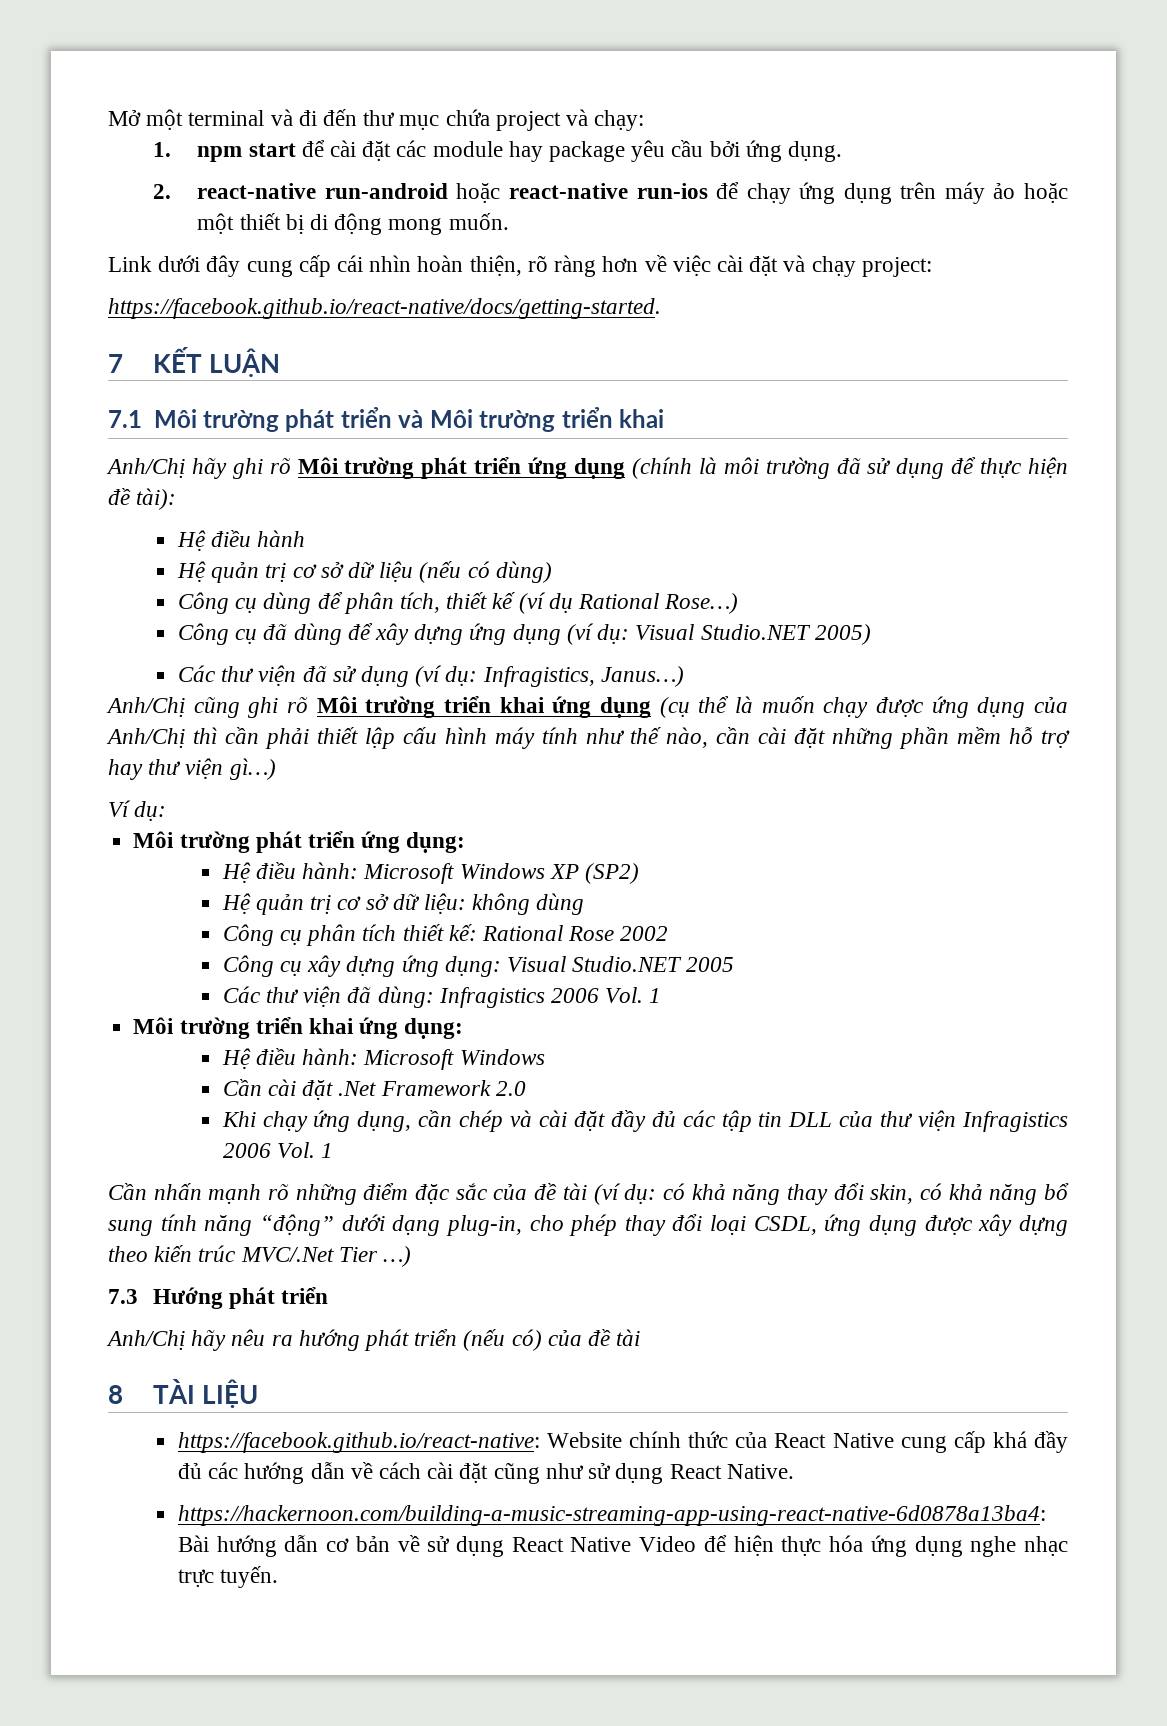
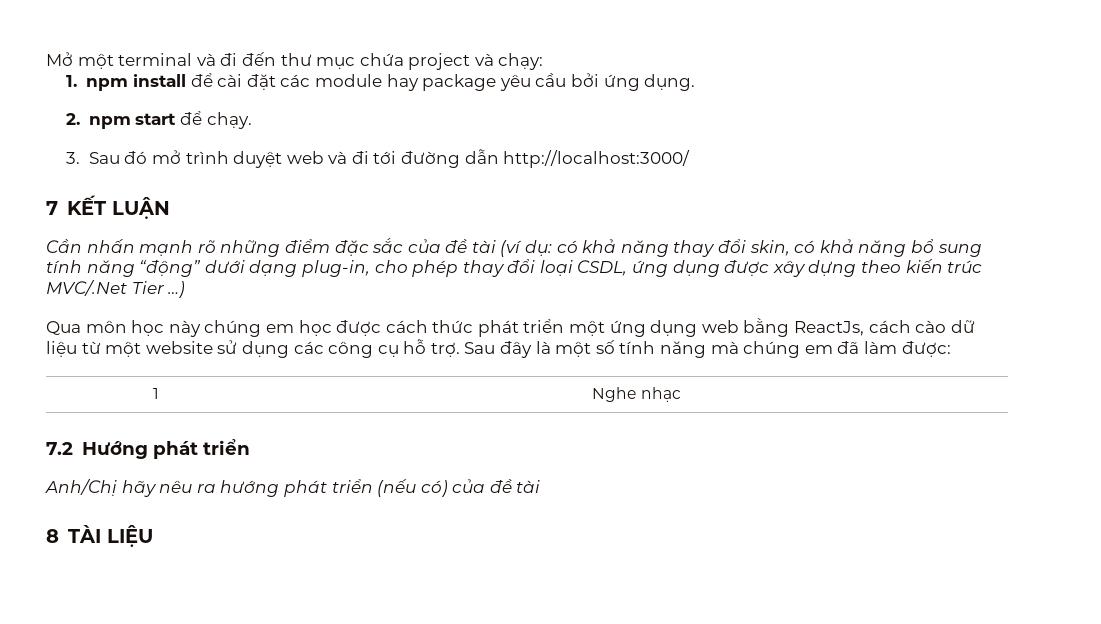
[248,143,296,157] start -> [133,74,187,87] install
[197,182,1069,204] [197,213,509,235] [108,255,932,277] [108,298,661,319] [108,347,280,377] [108,407,665,432] [106,457,1069,479] [108,488,177,510] [176,530,306,551] [176,561,552,583] [177,592,739,614] [177,623,871,645] [177,665,684,687] [106,696,1068,718] [106,727,1071,749] [108,758,276,780] [108,800,167,821] [133,831,466,853] [221,862,639,884] [221,893,585,915] [222,924,669,946] [222,955,735,977] [222,986,662,1008] [133,1017,464,1039] [221,1048,545,1070] [222,1079,526,1100] [221,1110,1068,1132] [222,1142,334,1158] react-native run-android hoặc react-native run-ios để chạy ứng dụng trên máy ảo hoặc một thiết bị di động mong muốn. // Link dưới đây cung cấp cái nhìn hoàn thiện, rõ ràng hơn về việc cài đặt và chạy project: // https://facebook.github.io/react-native/docs/getting-started. // 7 KẾT LUẬN // 7.1 Môi trường phát triển và Môi trường triển khai // Anh/Chị hãy ghi rõ Môi trường phát triển ứng dụng (chính là môi trường đã sử dụng để thực hiện đề tài): // Hệ điều hành // Hệ quản trị cơ sở dữ liệu (nếu có dùng) // Công cụ dùng để phân tích, thiết kế (ví dụ Rational Rose…) // Công cụ đã dùng để xây dựng ứng dụng (ví dụ: Visual Studio.NET 2005) // Các thư viện đã sử dụng (ví dụ: Infragistics, Janus…) // Anh/Chị cũng ghi rõ Môi trường triển khai ứng dụng (cụ thể là muốn chạy được ứng dụng của Anh/Chị thì cần phải thiết lập cấu hình máy tính như thế nào, cần cài đặt những phần mềm hỗ trợ hay thư viện gì…) // Ví dụ: // Môi trường phát triển ứng dụng: // Hệ điều hành: Microsoft Windows XP (SP2) // Hệ quản trị cơ sở dữ liệu: không dùng // Công cụ phân tích thiết kế: Rational Rose 2002 // Công cụ xây dựng ứng dụng: Visual Studio.NET 2005 // Các thư viện đã dùng: Infragistics 2006 Vol. 1 // Môi trường triển khai ứng dụng: // Hệ điều hành: Microsoft Windows // Cần cài đặt .Net Framework 2.0 // Khi chạy ứng dụng, cần chép và cài đặt đầy đủ các tập tin DLL của thư viện Infragistics 2006 Vol. 1 -> [88,111,252,129] [66,149,691,168] [46,195,170,219] npm start để chạy. // 3. Sau đó mở trình duyệt web và đi tới đường dẫn http://localhost:3000/ // 7 KẾT LUẬN
[108,1289,138,1304] 7.3 -> [46,318,975,337] [46,339,951,358] [153,388,159,399] [592,387,681,402] [46,442,73,455] Qua môn học này chúng em học được cách thức phát triển một ứng dụng web bằng ReactJs, cách cào dữ liệu từ một website sử dụng các công cụ hỗ trợ. Sau đây là một số tính năng mà chúng em đã làm được: // 1 | Nghe nhạc // 7.2
[177,1431,1068,1453] [177,1462,794,1484] [177,1505,1046,1526] [177,1535,1068,1557] [177,1566,279,1588] // https://facebook.github.io/react-native: Website chính thức của React Native cung cấp khá đầy đủ các hướng dẫn về cách cài đặt cũng như sử dụng React Native. // https://hackernoon.com/building-a-music-streaming-app-using-react-native-6d0878a13ba4: Bài hướng dẫn cơ bản về sử dụng React Native Video để hiện thực hóa ứng dụng nghe nhạc trực tuyến. -> (153, 536) none

